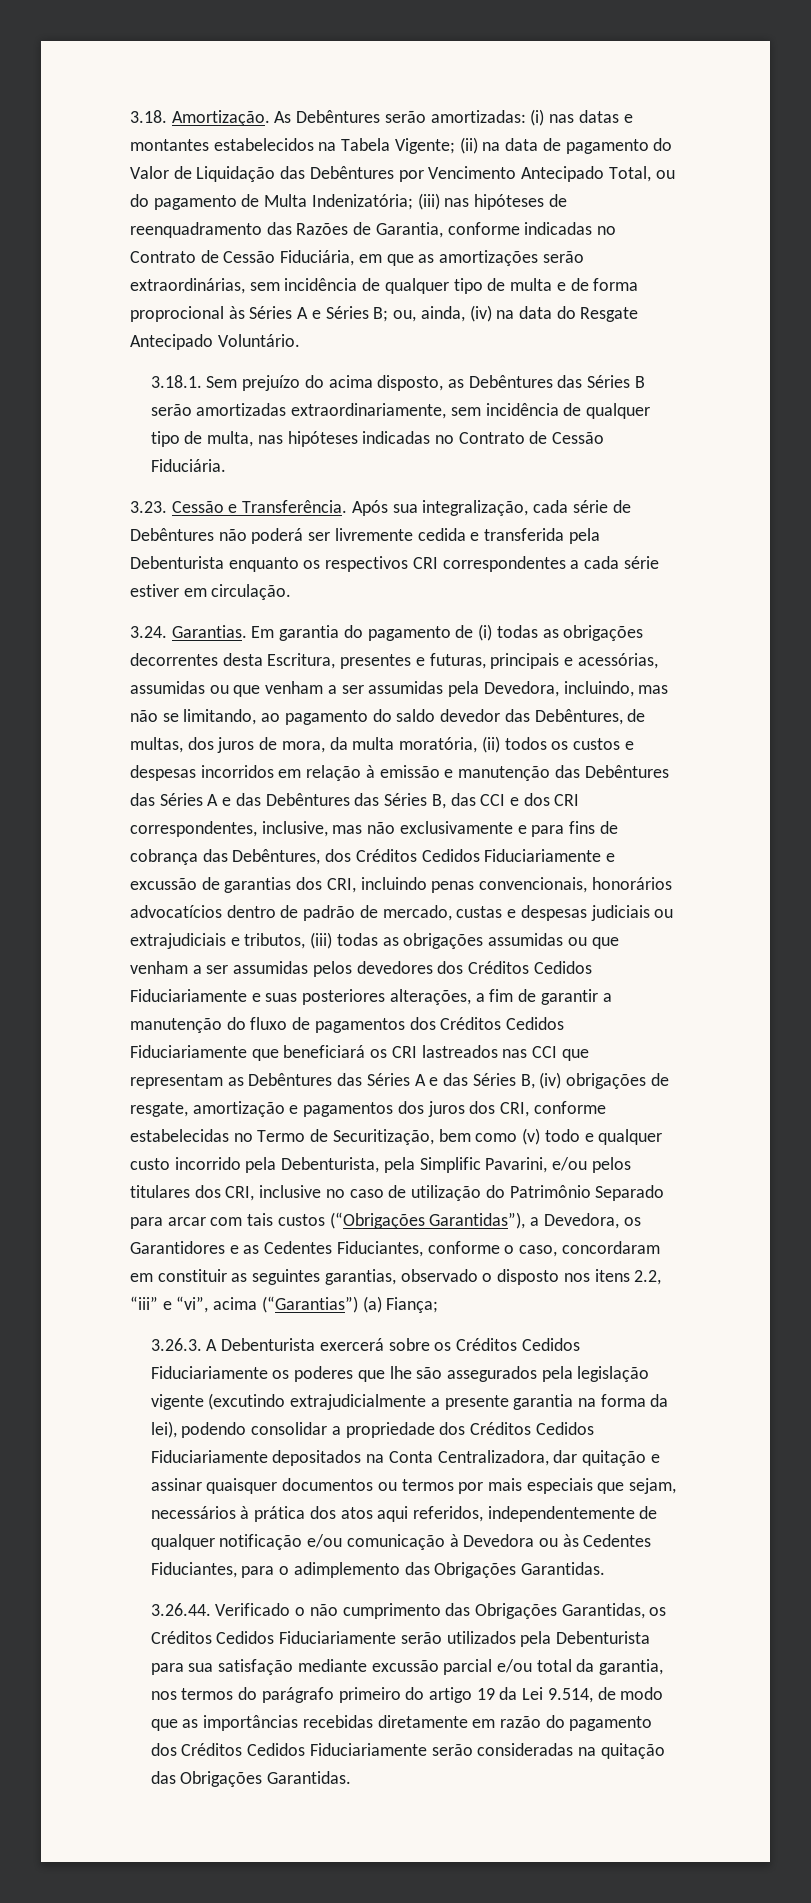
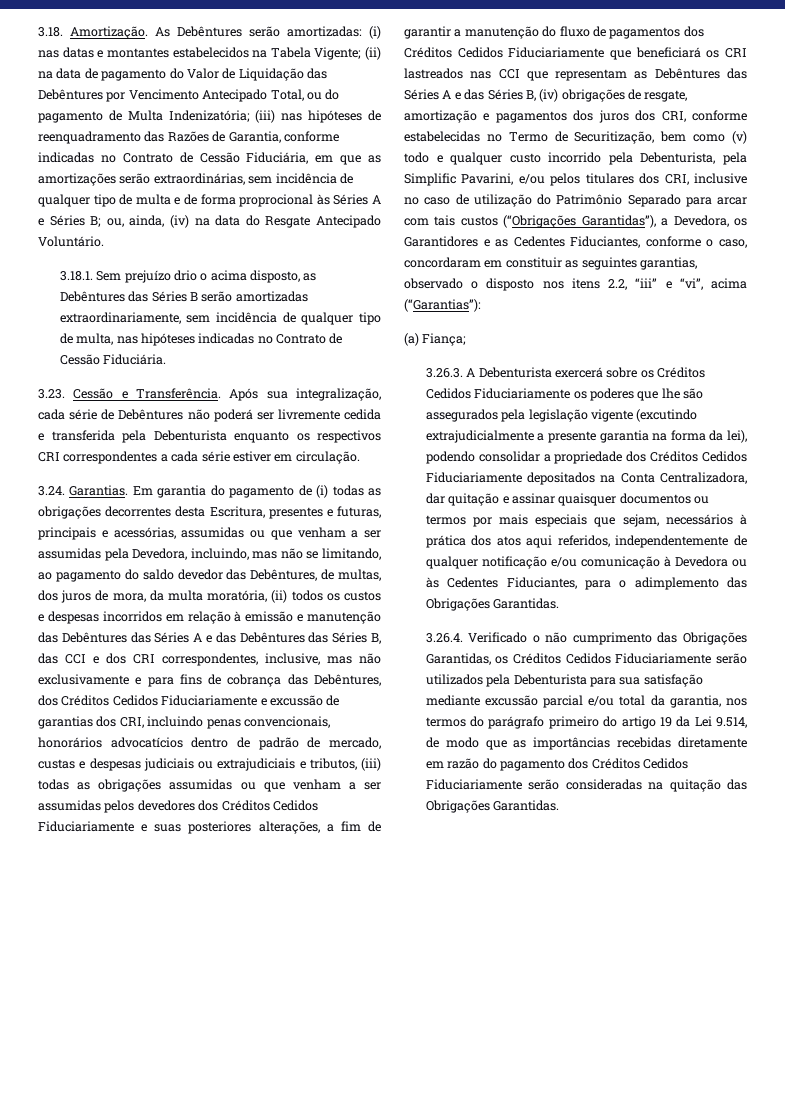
[304,375,324,388] do -> [173,270,208,281] drio o
[261,1296,358,1313] (“Garantias”) -> [404,299,481,312] (“Garantias”): //
[150,1603,211,1616] 3.26.44. -> [425,633,463,643] 3.26.4.

